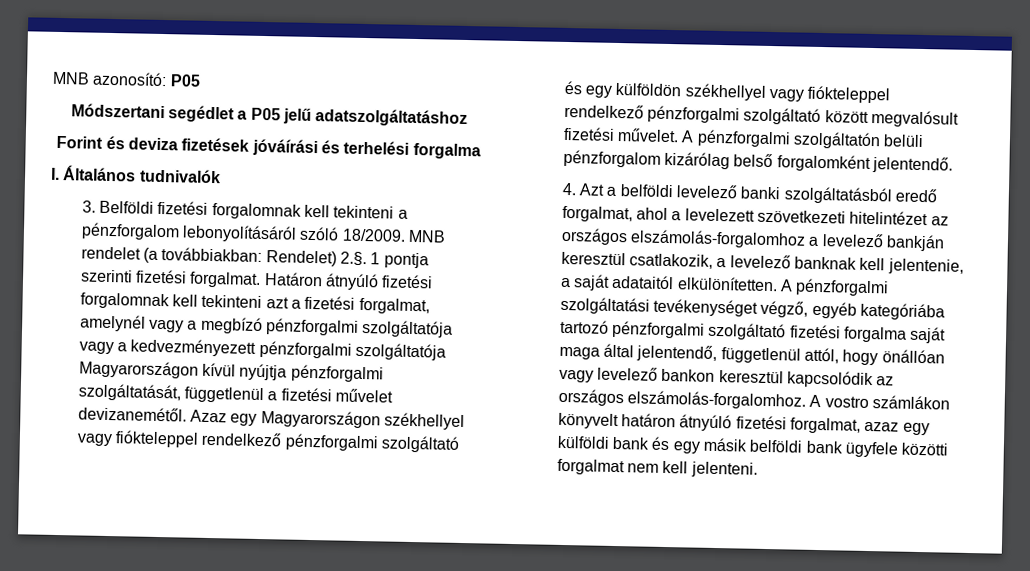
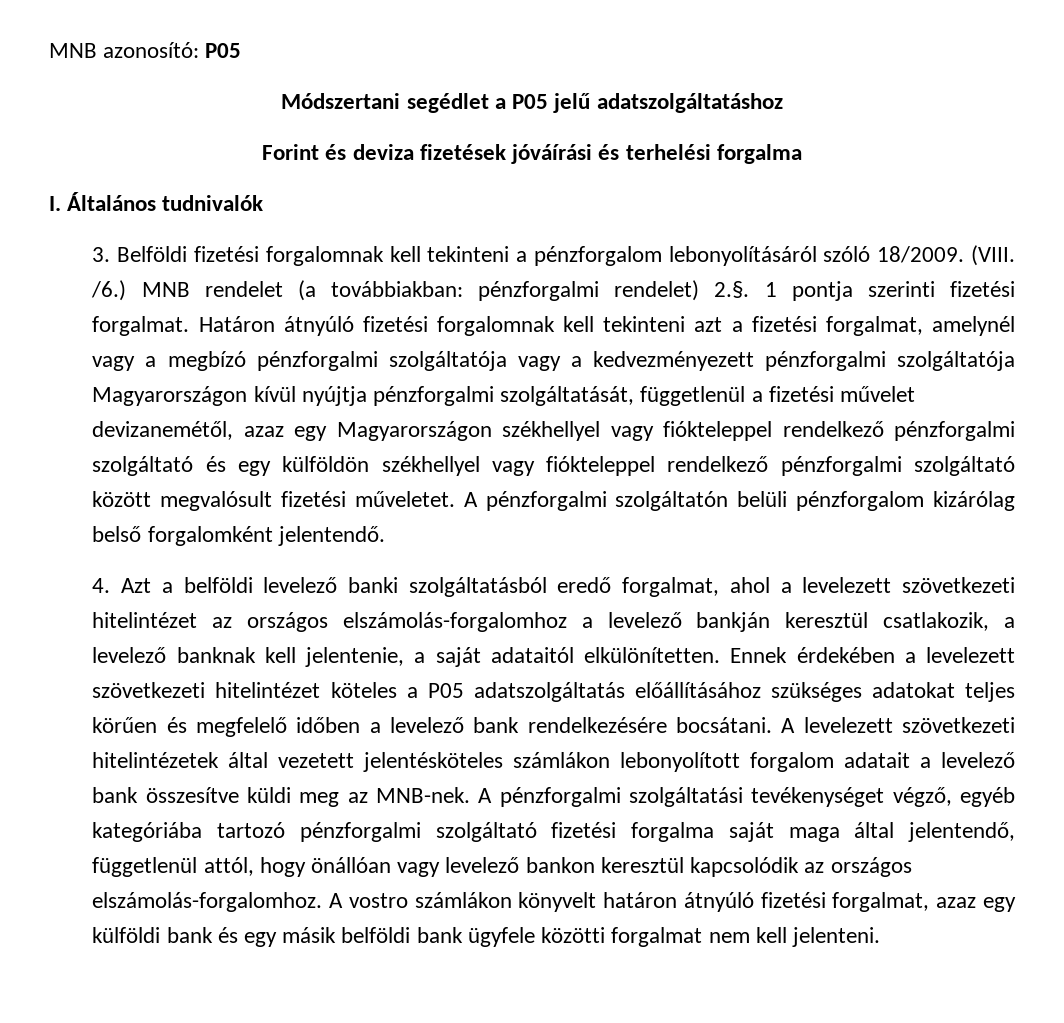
(406, 235) none -> [971,245,1016,266] [91,280,127,301] (VIII. /6.)
[265,250,337,267] Rendelet) -> [478,280,700,301] pénzforgalmi rendelet)
[77,406,228,423] devizanemétől. Azaz -> [92,421,284,440] devizanemétől, azaz
[617,128,680,143] művelet. -> [354,491,455,507] műveletet.
(778, 284) none -> [730,647,1015,663] [92,682,1015,702] [92,717,1016,737] [92,752,1015,772] [92,787,471,807] Ennek érdekében a levelezett szövetkezeti hitelintézet köteles a P05 adatszolgáltatás előállításához szükséges adatokat teljes körűen és megfelelő időben a levelező bank rendelkezésére bocsátani. A levelezett szövetkezeti hitelintézetek által vezetett jelentésköteles számlákon lebonyolított forgalom adatait a levelező bank összesítve küldi meg az MNB-nek.

